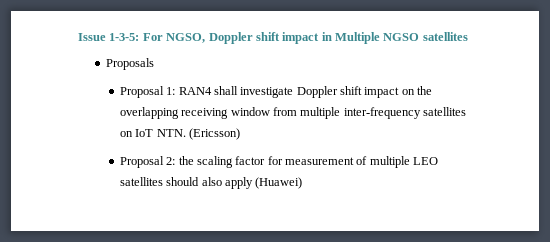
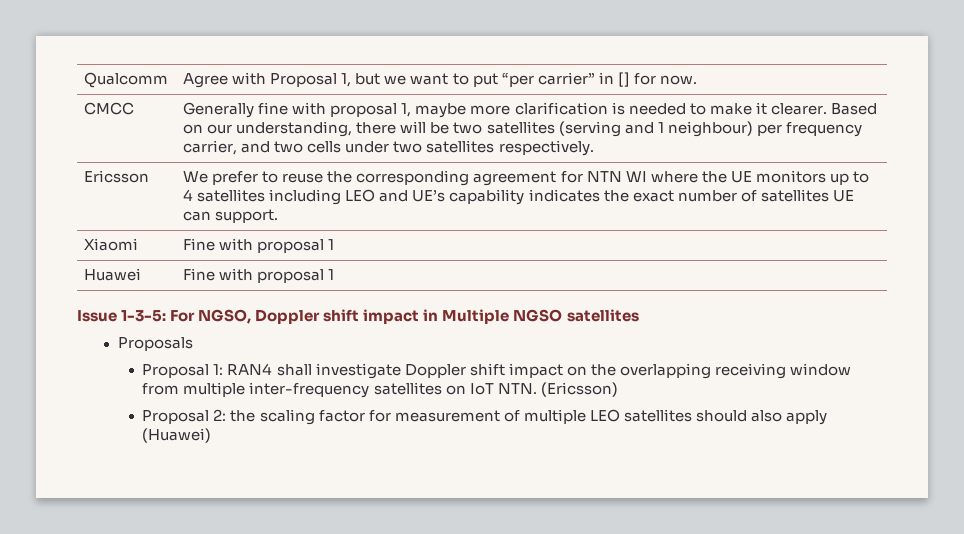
(78, 37) none -> [84,72,169,88] [183,72,697,88] [84,102,135,115] [183,102,877,118] [183,121,862,137] [183,140,594,156] [84,170,150,183] [183,170,869,186] [183,189,854,205] [183,209,279,223] [84,238,139,251] [183,238,335,253] [84,268,142,281] [183,268,335,283] Qualcomm | Agree with Proposal 1, but we want to put “per carrier” in [] for now. // CMCC | Generally fine with proposal 1, maybe more clarification is needed to make it clearer. Based on our understanding, there will be two satellites (serving and 1 neighbour) per frequency carrier, and two cells under two satellites respectively. // Ericsson | We prefer to reuse the corresponding agreement for NTN WI where the UE monitors up to 4 satellites including LEO and UE’s capability indicates the exact number of satellites UE can support. // Xiaomi | Fine with proposal 1 // Huawei | Fine with proposal 1 //

